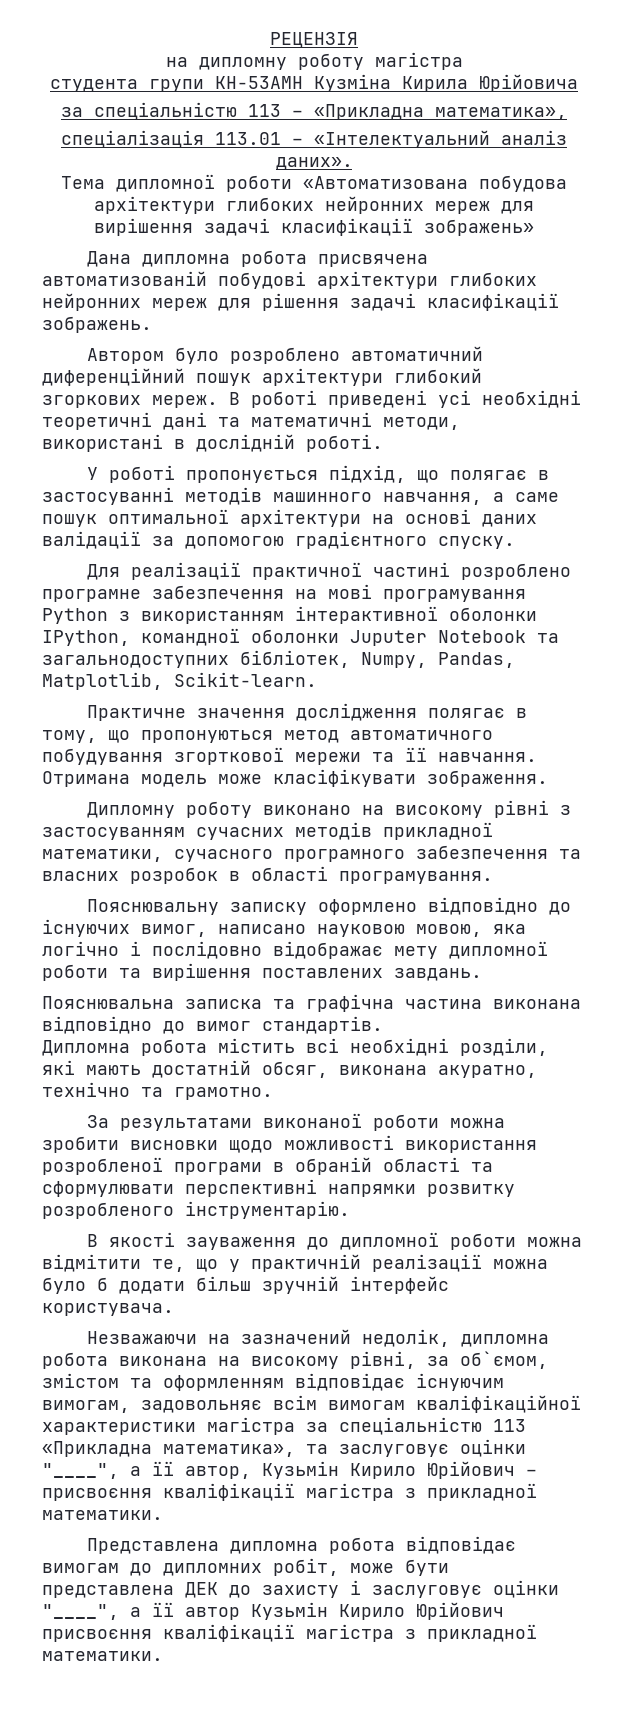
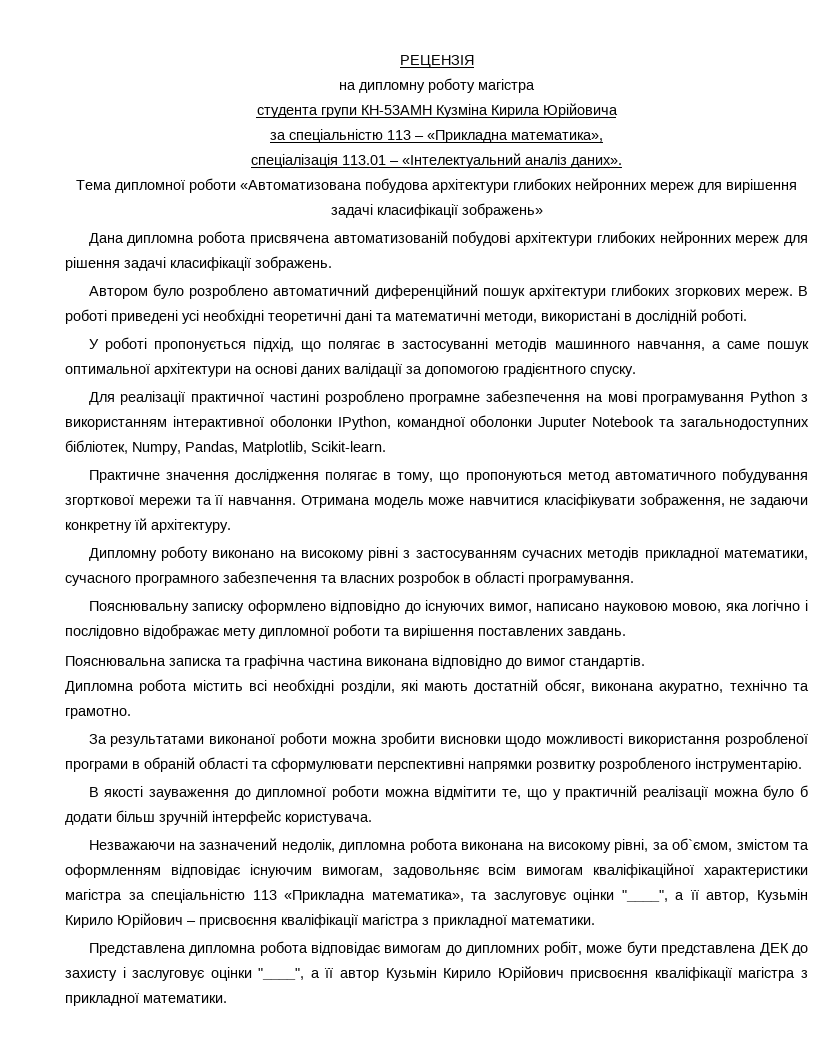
[394,368,482,383] глибокий -> [611,284,671,296] глибоких
[273,769,548,787] класіфікувати зображення. -> [469,493,808,508] [65,518,231,533] навчитися класіфікувати зображення, не задаючи конкретну їй архітектуру.

